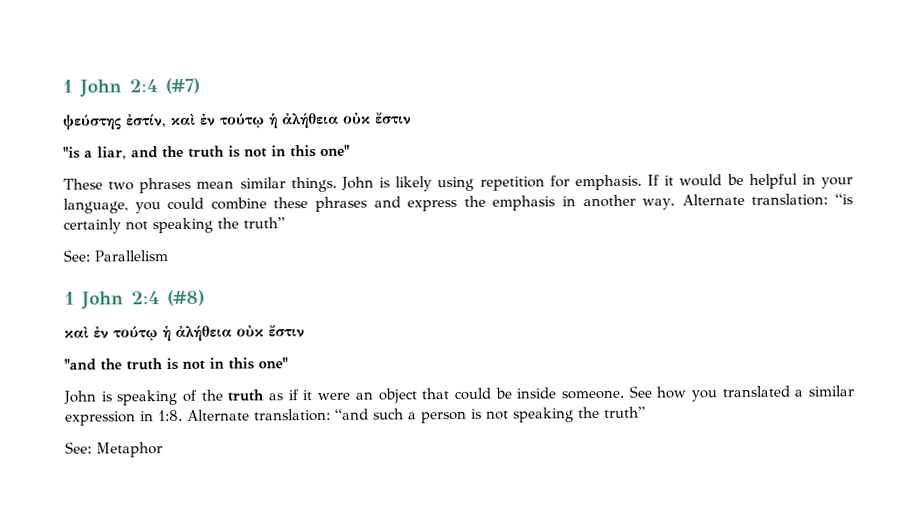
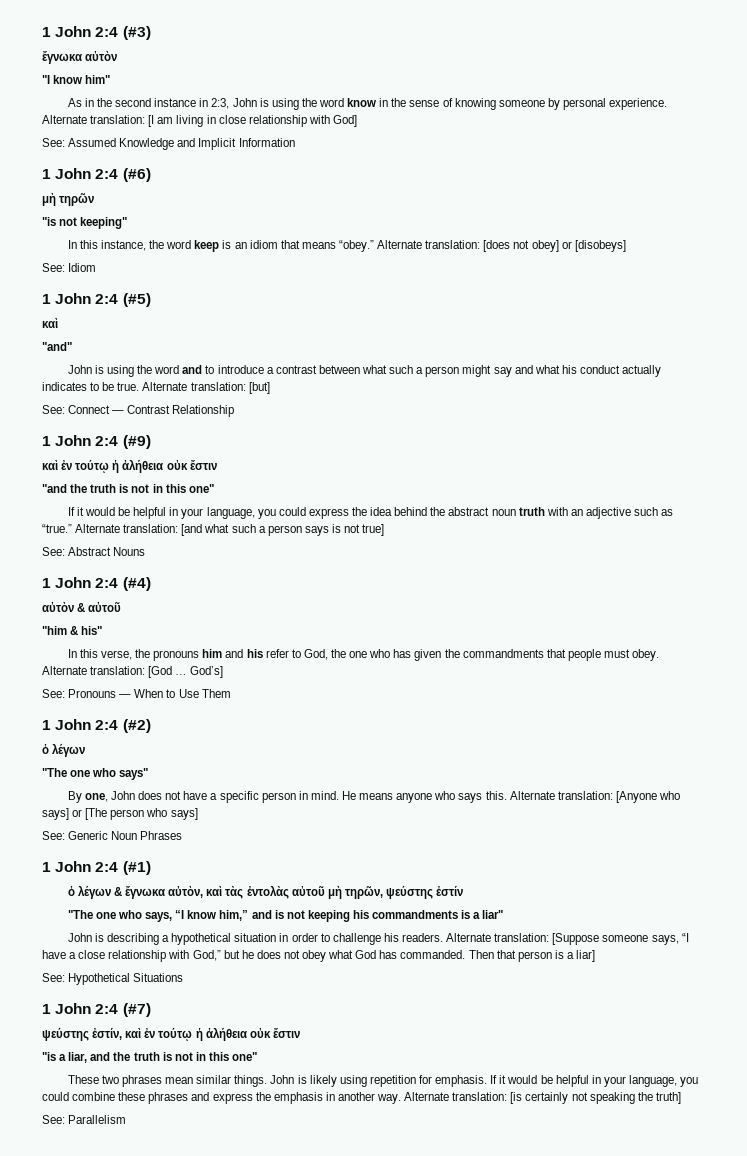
[62,79,158,98] 1 John 2:4 -> [42,26,151,40] [42,50,118,64] [42,75,111,84] [67,98,668,110] [42,115,357,127] [42,138,295,150] [42,168,151,182] [42,192,95,206] [42,217,128,229] [67,240,626,252] [42,263,97,272] [42,293,151,307] [42,317,58,328] [42,342,72,351] [67,365,662,377] [42,382,270,394] [42,405,235,417] [42,435,151,449] [42,459,217,473] [42,484,214,493] [67,507,674,519] [42,524,385,536] [42,547,146,556] [42,577,151,591] [42,601,122,612] [42,626,103,635] [67,649,660,661] [42,666,224,678] [42,689,231,698] [42,719,151,733] [42,743,86,757] [42,768,149,780] [67,791,680,803] [42,808,198,820] [42,831,183,840] [42,861,151,875] [67,885,464,899] [67,910,504,922] [67,933,689,945] [42,950,596,962] [42,973,184,985] [42,1003,119,1014] 1 John 2:4 (#3) // ἔγνωκα αὐτὸν // "I know him" // As in the second instance in 2:3, John is using the word know in the sense of knowing someone by personal experience. Alternate translation: [I am living in close relationship with God] // See: Assumed Knowledge and Implicit Information // 1 John 2:4 (#6) // μὴ τηρῶν // "is not keeping" // In this instance, the word keep is an idiom that means “obey.” Alternate translation: [does not obey] or [disobeys] // See: Idiom // 1 John 2:4 (#5) // καὶ // "and" // John is using the word and to introduce a contrast between what such a person might say and what his conduct actually indicates to be true. Alternate translation: [but] // See: Connect — Contrast Relationship // 1 John 2:4 (#9) // καὶ ἐν τούτῳ ἡ ἀλήθεια οὐκ ἔστιν // "and the truth is not in this one" // If it would be helpful in your language, you could express the idea behind the abstract noun truth with an adjective such as “true.” Alternate translation: [and what such a person says is not true] // See: Abstract Nouns // 1 John 2:4 (#4) // αὐτὸν & αὐτοῦ // "him & his" // In this verse, the pronouns him and his refer to God, the one who has given the commandments that people must obey. Alternate translation: [God … God’s] // See: Pronouns — When to Use Them // 1 John 2:4 (#2) // ὁ λέγων // "The one who says" // By one, John does not have a specific person in mind. He means anyone who says this. Alternate translation: [Anyone who says] or [The person who says] // See: Generic Noun Phrases // 1 John 2:4 (#1) // ὁ λέγων & ἔγνωκα αὐτὸν, καὶ τὰς ἐντολὰς αὐτοῦ μὴ τηρῶν, ψεύστης ἐστίν // "The one who says, “I know him,” and is not keeping his commandments is a liar" // John is describing a hypothetical situation in order to challenge his readers. Alternate translation: [Suppose someone says, “I have a close relationship with God,” but he does not obey what God has commanded. Then that person is a liar] // See: Hypothetical Situations // 1 John 2:4
[835,193,854,205] “is -> [510,1092,523,1104] [is
[243,217,285,229] truth” -> [655,1092,681,1104] truth]
[64,289,205,310] [64,325,305,342] [64,357,288,371] [63,385,854,406] [65,406,646,426] [65,441,163,458] // 1 John 2:4 (#8) // καὶ ἐν τούτῳ ἡ ἀλήθεια οὐκ ἔστιν // "and the truth is not in this one" // John is speaking of the truth as if it were an object that could be inside someone. See how you translated a similar expression in 1:8. Alternate translation: “and such a person is not speaking the truth” // See: Metaphor -> (127, 1119) none

